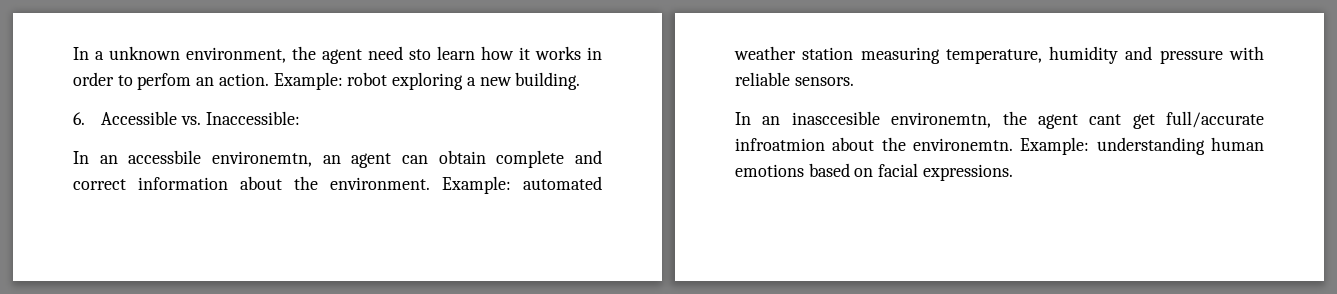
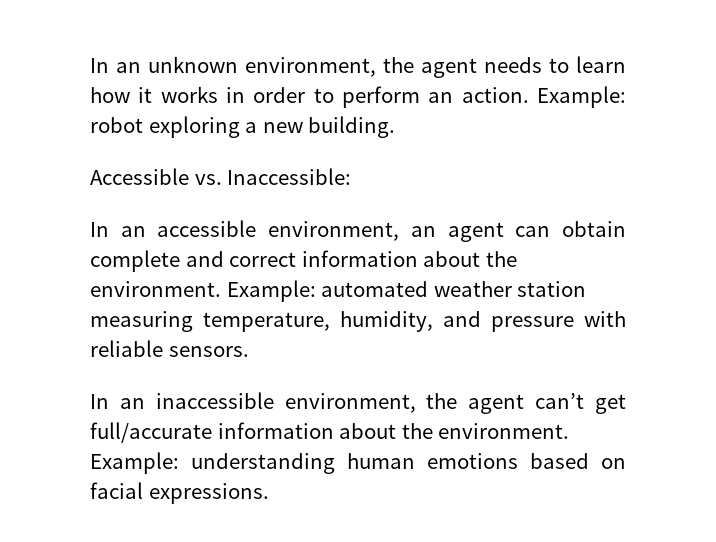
[73,47,104,60] In a -> [90,58,141,73] In an
[368,46,431,60] need sto -> [484,57,569,73] needs to
[137,73,192,90] perfom -> [342,86,420,108] perform
[73,112,85,125] 6. -> (396, 127) none
[128,150,312,167] accessbile environemtn, -> [157,220,400,241] accessible environment,
[1049,46,1119,64] humidity -> [340,311,433,332] humidity,
[791,111,1122,129] inasccesible environemtn, the agent cant -> [155,392,585,414] inaccessible environment, the agent can’t
[735,137,1013,151] infroatmion about the environemtn. -> [217,422,570,439] information about the environment.

